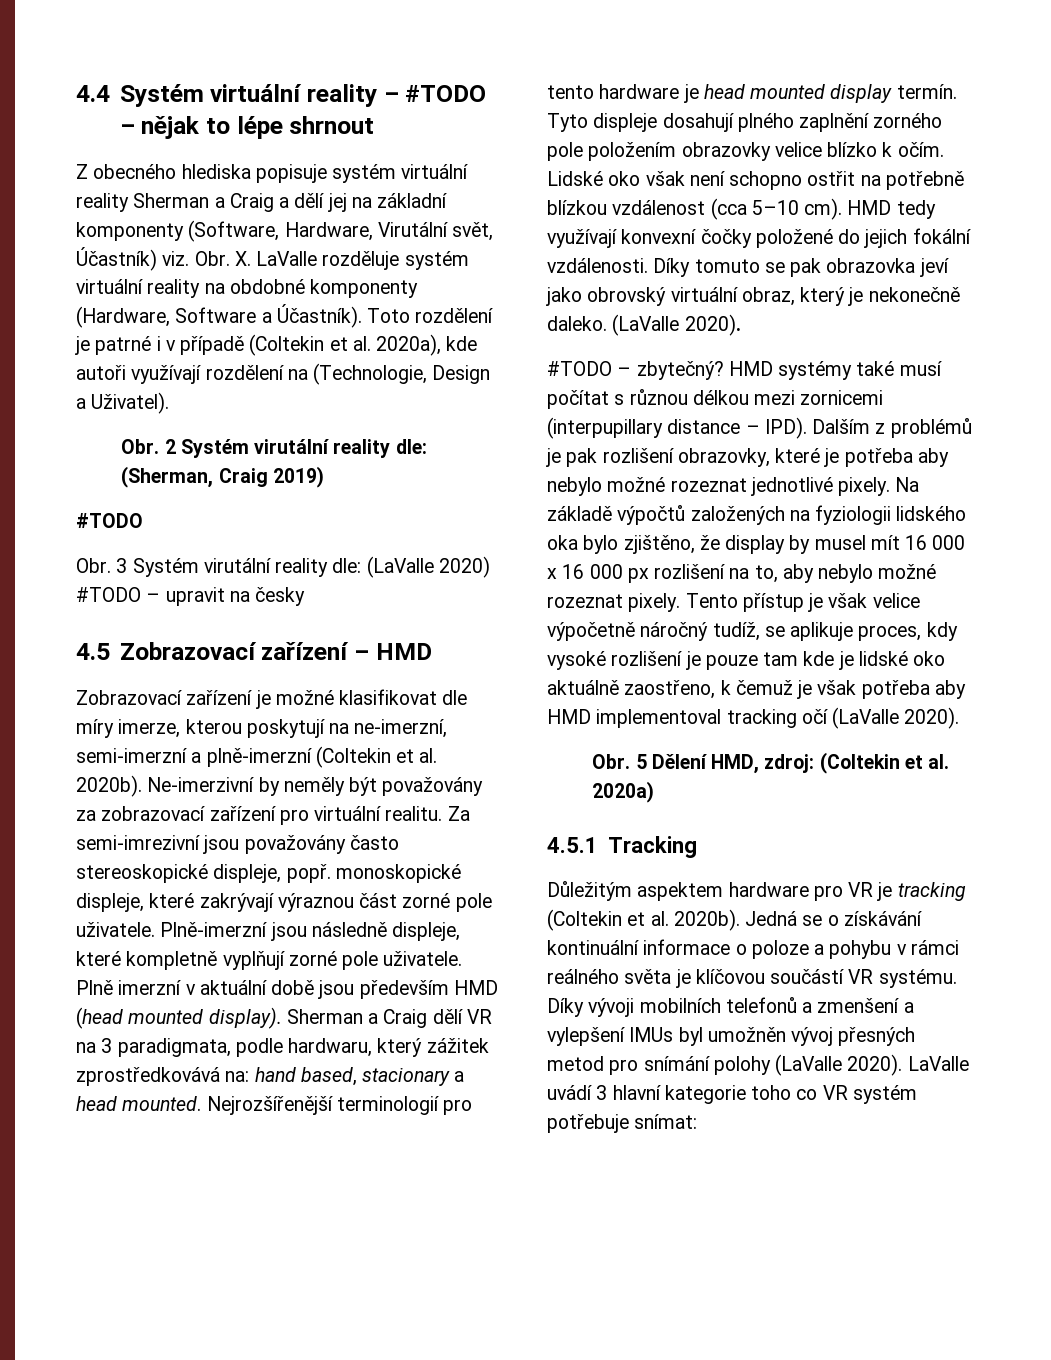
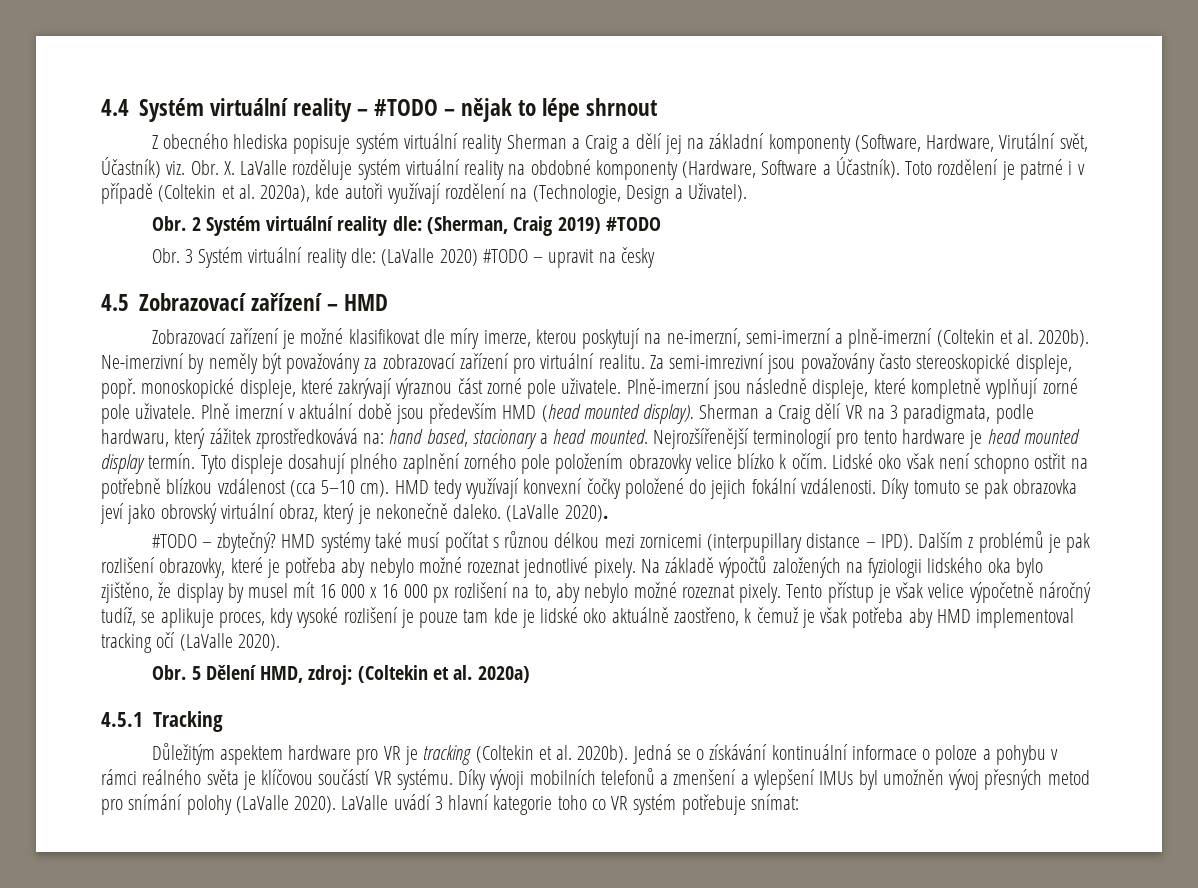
[254,439,330,454] virutální -> [266,216,334,231] virtuální
(324, 477) // -> (601, 225) none
[203,558,271,573] virutální -> [248,247,303,263] virtuální

